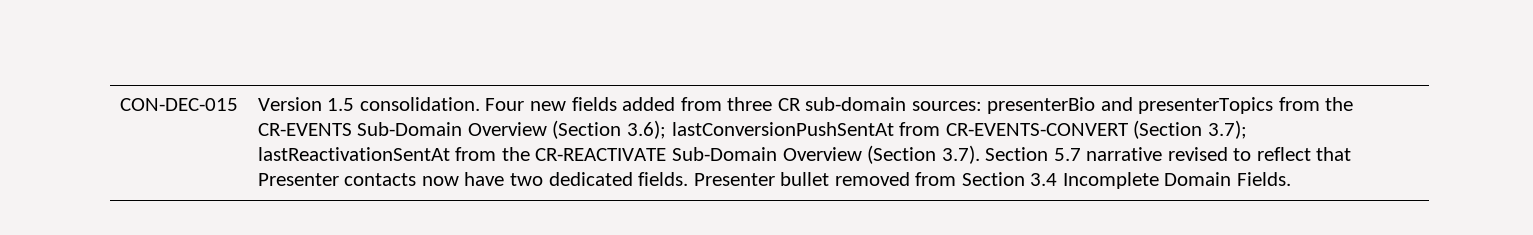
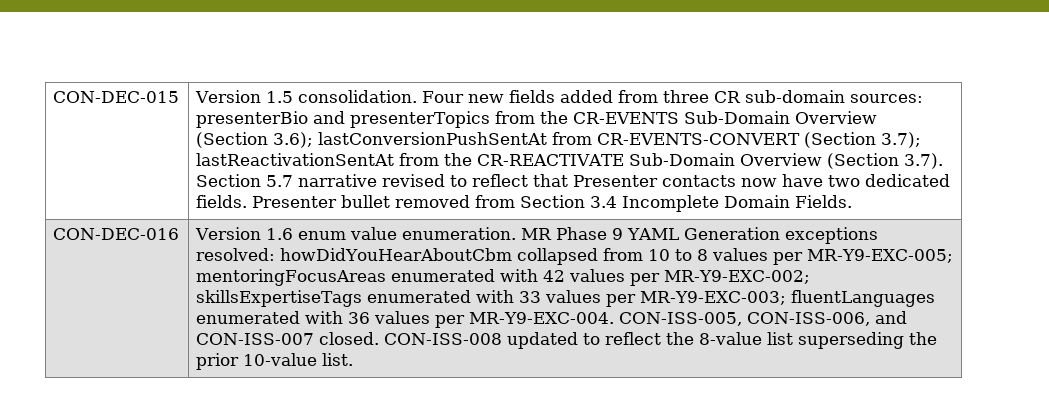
(1291, 179) none -> [53,228,180,240] [195,227,879,244] [196,248,954,265] [196,269,811,286] [196,290,936,307] [196,311,908,328] [196,332,938,349] [196,353,354,370] // CON-DEC-016 | Version 1.6 enum value enumeration. MR Phase 9 YAML Generation exceptions resolved: howDidYouHearAboutCbm collapsed from 10 to 8 values per MR-Y9-EXC-005; mentoringFocusAreas enumerated with 42 values per MR-Y9-EXC-002; skillsExpertiseTags enumerated with 33 values per MR-Y9-EXC-003; fluentLanguages enumerated with 36 values per MR-Y9-EXC-004. CON-ISS-005, CON-ISS-006, and CON-ISS-007 closed. CON-ISS-008 updated to reflect the 8-value list superseding the prior 10-value list.

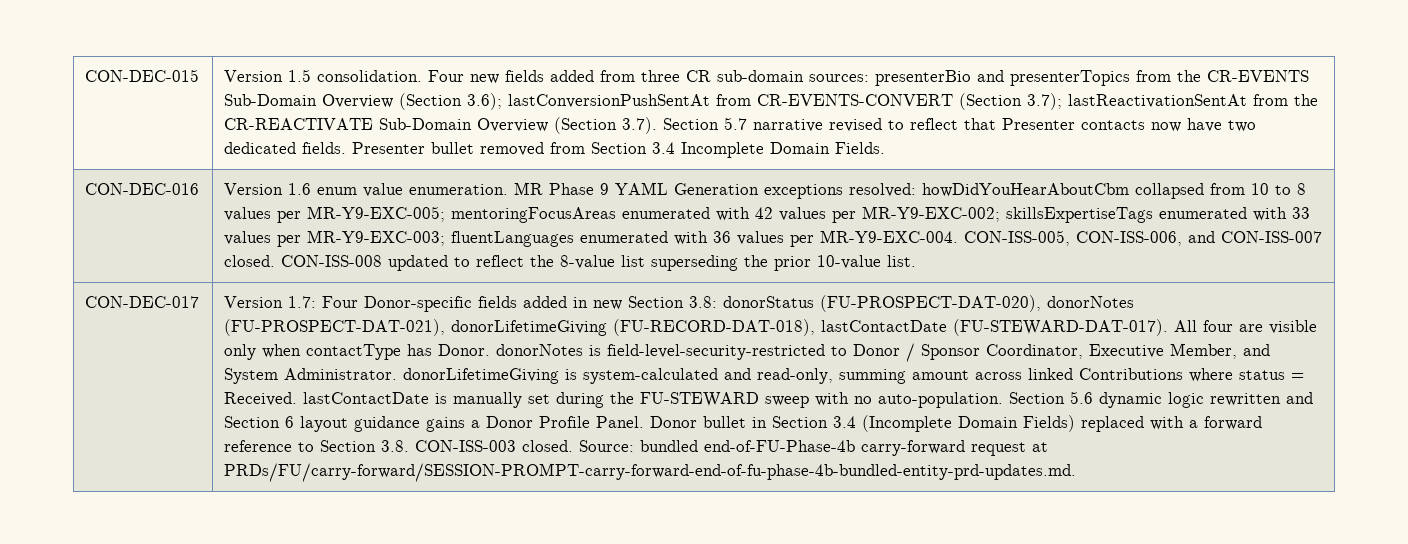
(354, 359) none -> [85,296,200,308] [224,295,1135,312] [224,319,1318,336] [224,343,1271,362] [224,368,1305,384] [224,391,1314,408] [224,415,1263,432] [224,440,1049,456] [224,463,1077,482] // CON-DEC-017 | Version 1.7: Four Donor-specific fields added in new Section 3.8: donorStatus (FU-PROSPECT-DAT-020), donorNotes (FU-PROSPECT-DAT-021), donorLifetimeGiving (FU-RECORD-DAT-018), lastContactDate (FU-STEWARD-DAT-017). All four are visible only when contactType has Donor. donorNotes is field-level-security-restricted to Donor / Sponsor Coordinator, Executive Member, and System Administrator. donorLifetimeGiving is system-calculated and read-only, summing amount across linked Contributions where status = Received. lastContactDate is manually set during the FU-STEWARD sweep with no auto-population. Section 5.6 dynamic logic rewritten and Section 6 layout guidance gains a Donor Profile Panel. Donor bullet in Section 3.4 (Incomplete Domain Fields) replaced with a forward reference to Section 3.8. CON-ISS-003 closed. Source: bundled end-of-FU-Phase-4b carry-forward request at PRDs/FU/carry-forward/SESSION-PROMPT-carry-forward-end-of-fu-phase-4b-bundled-entity-prd-updates.md.

